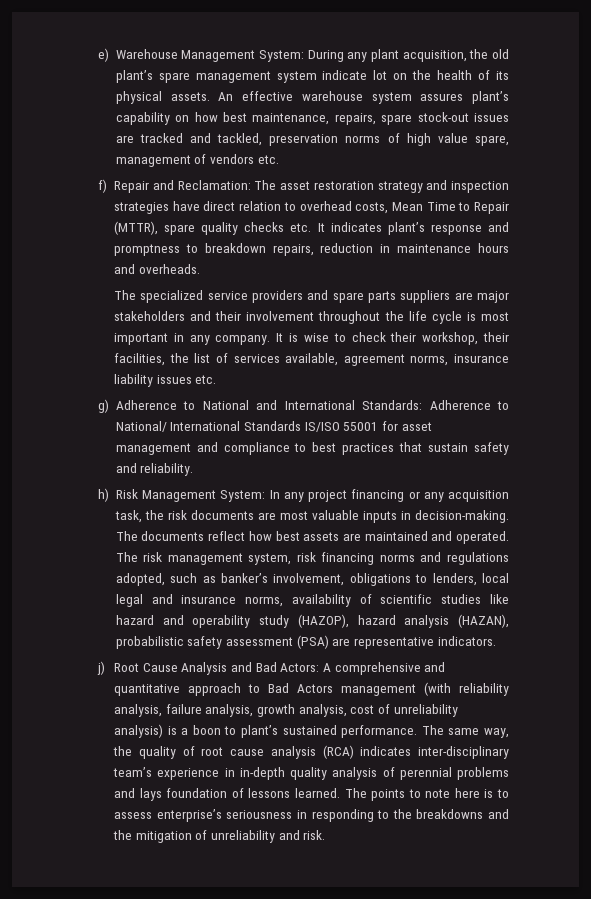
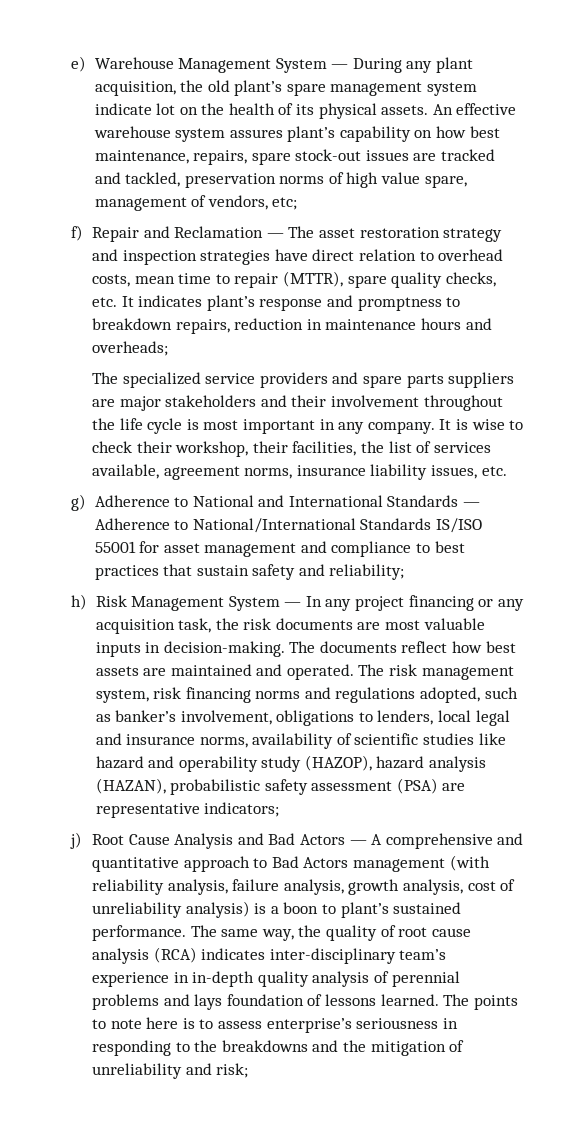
[259,50,305,62] System: -> [275,58,349,73] System —
[210,154,279,164] vendors etc. -> [207,195,298,210] vendors, etc;
[177,180,251,190] Reclamation: -> [174,226,284,238] Reclamation —
[391,202,510,214] Mean Time to Repair -> [134,273,279,288] mean time to repair
[244,222,285,232] checks -> [445,272,496,287] checks,
[138,264,200,274] overheads. -> [92,341,169,356] overheads;
[156,375,192,384] issues -> [431,465,478,479] issues,
[362,400,510,410] [115,421,241,432] Standards: Adherence to National/ International -> [387,495,481,507] [94,518,356,533] Standards — Adherence to National/International
[140,463,194,476] reliability. -> [329,564,405,580] reliability;
[220,490,266,502] System: -> [228,596,302,611] System —
[437,636,496,646] indicators. -> [204,802,280,817] indicators;
[280,663,320,672] Actors: -> [300,834,367,845] Actors —
[303,830,326,840] risk. -> [216,1063,249,1078] risk;

